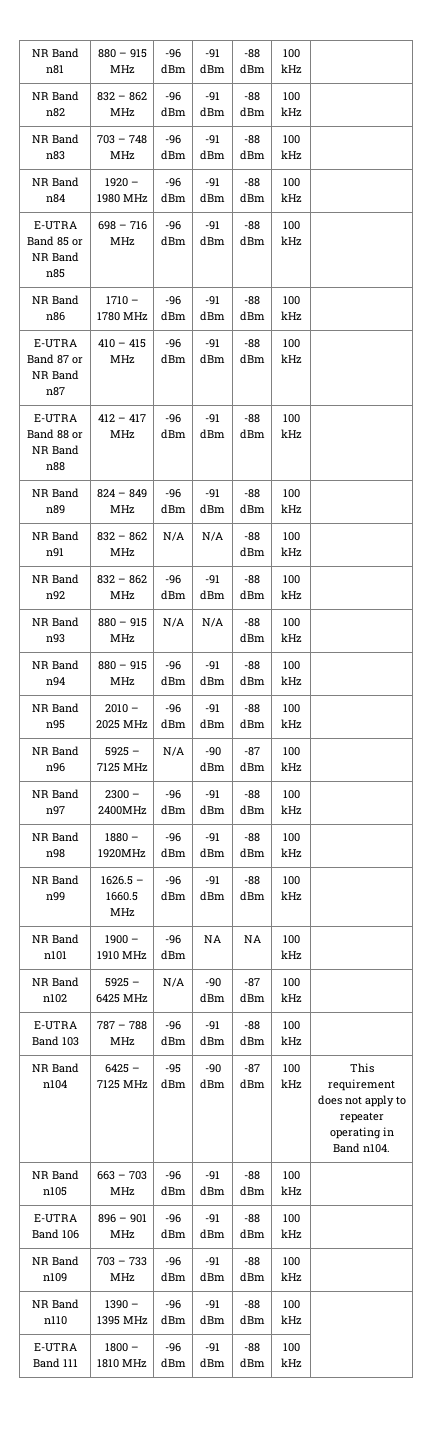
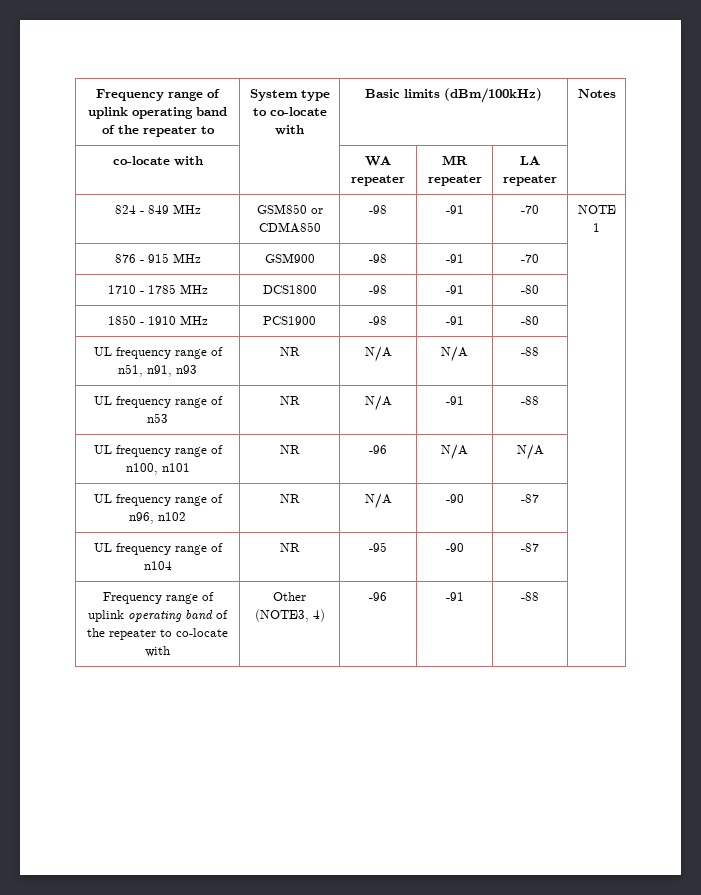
[31,48,79,58] [46,65,64,74] [97,49,147,58] [109,65,135,73] [165,49,181,58] [160,64,186,74] [205,49,220,58] [200,64,225,74] [244,49,260,58] [239,64,265,74] [282,49,300,58] [280,64,302,73] [31,91,79,101] [45,108,65,117] [97,92,147,101] [109,108,135,116] [165,92,181,101] [160,107,186,117] [205,92,220,101] [200,107,225,117] [244,92,260,101] [239,107,265,117] [282,92,300,101] [280,107,302,116] [31,134,79,144] [45,151,65,160] [97,135,147,144] [109,151,135,159] [165,135,181,144] [160,150,186,160] [205,135,220,144] [200,150,225,160] [244,135,260,144] [239,150,265,160] [282,135,300,144] [280,150,302,159] [31,177,79,187] [45,194,65,203] [105,178,139,187] [96,194,148,203] [165,178,181,187] [160,193,186,203] [205,178,220,187] [200,193,225,203] [244,178,260,187] [239,193,265,203] [282,178,300,187] [280,193,302,202] [33,221,77,230] [27,236,83,246] [31,252,79,262] [45,269,65,278] [97,221,147,230] [109,237,135,245] [165,221,181,230] [160,236,186,246] [205,221,220,230] [200,236,225,246] [244,221,260,230] [239,236,265,246] [282,221,300,230] [280,236,302,245] [31,295,79,305] [45,312,65,321] [105,296,139,305] [96,312,148,321] [165,296,181,305] [160,311,186,321] [205,296,220,305] [200,311,225,321] [244,296,260,305] [239,311,265,321] [282,296,300,305] [280,311,302,320] [33,339,77,348] [27,354,83,364] [31,370,79,380] [45,387,65,396] [98,339,146,348] [109,355,135,363] [165,339,181,348] [160,354,186,364] [205,339,220,348] [200,354,225,364] [244,339,260,348] [239,354,265,364] [282,339,300,348] [280,354,302,363] [33,414,77,423] [27,429,83,439] [31,445,79,455] [45,462,65,471] [98,414,146,422] [109,430,135,438] [165,414,181,423] [160,429,186,439] [205,414,220,423] [200,429,225,439] [244,414,260,423] [239,429,265,439] [282,414,300,423] [280,429,302,438] [31,488,79,498] [45,505,65,514] [97,489,147,498] [109,505,135,513] [165,489,181,498] [160,504,186,514] [205,489,220,498] [200,504,225,514] [244,489,260,498] [239,504,265,514] [282,489,300,498] [280,504,302,513] [31,531,79,541] [46,548,64,557] [97,532,147,541] [109,548,135,556] [162,532,184,541] [202,532,223,541] [244,532,260,541] [239,547,265,557] [282,532,300,541] [280,547,302,556] [31,574,79,584] [45,591,65,600] [97,575,147,584] [109,591,135,599] [165,575,181,584] [160,590,186,600] [205,575,220,584] [200,590,225,600] [244,575,260,584] [239,590,265,600] [282,575,300,584] [280,590,302,599] [31,617,79,627] [45,634,65,643] [97,618,147,627] [109,634,135,642] [162,618,184,627] [202,618,223,627] [244,618,260,627] [239,633,265,643] [282,618,300,627] [280,633,302,642] [31,660,79,670] [45,677,65,686] [97,661,147,670] [109,677,135,685] [165,661,181,670] [160,676,186,686] [205,661,220,670] [200,676,225,686] [244,661,260,670] [239,676,265,686] [282,661,300,670] [280,676,302,685] [31,703,79,713] [45,720,65,729] [105,704,139,713] [96,720,148,729] [165,704,181,713] [160,719,186,729] [205,704,220,713] [200,719,225,729] [244,704,260,713] [239,719,265,729] [282,704,300,713] [280,719,302,728] [31,746,79,756] [45,763,65,772] [104,747,140,756] [96,763,148,772] [162,747,184,756] [204,747,221,756] [200,762,225,772] [244,747,260,756] [239,762,265,772] [282,747,300,756] [280,762,302,771] [31,789,79,799] [45,806,65,815] [104,790,140,799] [97,806,147,815] [165,790,181,799] [160,805,186,815] [205,790,220,799] [200,805,225,815] [244,790,260,799] [239,805,265,815] [282,790,300,799] [280,805,302,814] [31,832,79,842] [45,849,65,858] [105,833,139,842] [98,849,146,858] [165,833,181,842] [160,848,186,858] [205,833,220,842] [200,848,225,858] [244,833,260,842] [239,848,265,858] [282,833,300,842] [280,848,302,857] [31,875,79,885] [45,892,65,901] [100,876,144,885] [106,892,138,901] [109,908,135,916] [165,876,181,885] [160,891,186,901] [205,876,220,885] [200,891,225,901] [244,876,260,885] [239,891,265,901] [282,876,300,885] [280,891,302,900] [31,934,79,944] [43,951,67,960] [105,935,139,944] [97,951,147,960] [165,935,181,944] [160,950,186,960] [204,935,221,943] [243,935,261,943] [282,935,300,944] [280,950,302,959] [31,977,79,987] [43,994,67,1003] [104,978,140,987] [96,994,148,1003] [162,978,184,987] [204,978,221,987] [200,993,225,1003] [244,978,260,987] [239,993,265,1003] [282,978,300,987] [280,993,302,1002] [33,1021,77,1030] [31,1036,79,1046] [97,1021,147,1030] [109,1037,135,1045] [165,1021,181,1030] [160,1036,186,1046] [205,1021,220,1030] [200,1036,225,1046] [244,1021,260,1030] [239,1036,265,1046] [282,1021,300,1030] [280,1036,302,1045] [31,1063,79,1073] [43,1080,67,1089] [104,1064,140,1073] [96,1080,148,1089] [165,1064,181,1073] [160,1079,186,1089] [204,1064,221,1073] [200,1079,225,1089] [244,1064,260,1073] [239,1079,265,1089] [282,1064,300,1073] [280,1079,302,1088] [349,1063,374,1073] [328,1079,395,1091] [317,1095,406,1107] [339,1112,384,1123] [329,1127,394,1139] [333,1143,390,1153] [31,1170,79,1180] [43,1187,67,1196] [97,1171,147,1180] [109,1187,135,1195] [165,1171,181,1180] [160,1186,186,1196] [205,1171,220,1180] [200,1186,225,1196] [244,1171,260,1180] [239,1186,265,1196] [282,1171,300,1180] [280,1186,302,1195] [33,1214,77,1223] [31,1229,79,1239] [97,1214,147,1223] [109,1230,135,1238] [165,1214,181,1223] [160,1229,186,1239] [205,1214,220,1223] [200,1229,225,1239] [244,1214,260,1223] [239,1229,265,1239] [282,1214,300,1223] [280,1229,302,1238] [31,1256,79,1266] [43,1273,67,1282] [97,1257,147,1266] [109,1273,135,1281] [165,1257,181,1266] [160,1272,186,1282] [205,1257,220,1266] [200,1272,225,1282] [244,1257,260,1266] [239,1272,265,1282] [282,1257,300,1266] [280,1272,302,1281] [31,1299,79,1309] [43,1316,67,1325] [105,1300,139,1309] [96,1316,148,1325] [165,1300,181,1309] [160,1315,186,1325] [205,1300,220,1309] [200,1315,225,1325] [244,1300,260,1309] [239,1315,265,1325] [282,1300,300,1309] [280,1315,302,1324] [33,1343,77,1352] [32,1358,78,1368] [105,1343,139,1352] [97,1359,147,1368] [165,1343,181,1352] [160,1358,186,1368] [205,1343,220,1352] [200,1358,225,1368] [244,1343,260,1352] [239,1358,265,1368] [282,1343,300,1352] [280,1358,302,1367] NR Band n81 | 880 – 915 MHz | -96 dBm | -91 dBm | -88 dBm | 100 kHz | // NR Band n82 | 832 – 862 MHz | -96 dBm | -91 dBm | -88 dBm | 100 kHz | // NR Band n83 | 703 – 748 MHz | -96 dBm | -91 dBm | -88 dBm | 100 kHz | // NR Band n84 | 1920 – 1980 MHz | -96 dBm | -91 dBm | -88 dBm | 100 kHz | // E-UTRA Band 85 or NR Band n85 | 698 – 716 MHz | -96 dBm | -91 dBm | -88 dBm | 100 kHz | // NR Band n86 | 1710 – 1780 MHz | -96 dBm | -91 dBm | -88 dBm | 100 kHz | // E-UTRA Band 87 or NR Band n87 | 410 – 415 MHz | -96 dBm | -91 dBm | -88 dBm | 100 kHz | // E-UTRA Band 88 or NR Band n88 | 412 – 417 MHz | -96 dBm | -91 dBm | -88 dBm | 100 kHz | // NR Band n89 | 824 – 849 MHz | -96 dBm | -91 dBm | -88 dBm | 100 kHz | // NR Band n91 | 832 – 862 MHz | N/A | N/A | -88 dBm | 100 kHz | // NR Band n92 | 832 – 862 MHz | -96 dBm | -91 dBm | -88 dBm | 100 kHz | // NR Band n93 | 880 – 915 MHz | N/A | N/A | -88 dBm | 100 kHz | // NR Band n94 | 880 – 915 MHz | -96 dBm | -91 dBm | -88 dBm | 100 kHz | // NR Band n95 | 2010 – 2025 MHz | -96 dBm | -91 dBm | -88 dBm | 100 kHz | // NR Band n96 | 5925 – 7125 MHz | N/A | -90 dBm | -87 dBm | 100 kHz | // NR Band n97 | 2300 – 2400MHz | -96 dBm | -91 dBm | -88 dBm | 100 kHz | // NR Band n98 | 1880 – 1920MHz | -96 dBm | -91 dBm | -88 dBm | 100 kHz | // NR Band n99 | 1626.5 – 1660.5 MHz | -96 dBm | -91 dBm | -88 dBm | 100 kHz | // NR Band n101 | 1900 – 1910 MHz | -96 dBm | NA | NA | 100 kHz | // NR Band n102 | 5925 – 6425 MHz | N/A | -90 dBm | -87 dBm | 100 kHz | // E-UTRA Band 103 | 787 – 788 MHz | -96 dBm | -91 dBm | -88 dBm | 100 kHz | // NR Band n104 | 6425 – 7125 MHz | -95 dBm | -90 dBm | -87 dBm | 100 kHz | This requirement does not apply to repeater operating in Band n104. // NR Band n105 | 663 – 703 MHz | -96 dBm | -91 dBm | -88 dBm | 100 kHz | // E-UTRA Band 106 | 896 – 901 MHz | -96 dBm | -91 dBm | -88 dBm | 100 kHz | // NR Band n109 | 703 – 733 MHz | -96 dBm | -91 dBm | -88 dBm | 100 kHz | // NR Band n110 | 1390 – 1395 MHz | -96 dBm | -91 dBm | -88 dBm | 100 kHz | // E-UTRA Band 111 | 1800 – 1810 MHz | -96 dBm | -91 dBm | -88 dBm | 100 kHz -> [96,89,220,101] [88,107,227,119] [101,125,215,137] [249,89,330,101] [252,107,327,116] [275,125,304,135] [365,88,542,103] [577,89,616,98] [112,156,203,166] [365,156,391,166] [351,175,405,186] [442,155,468,165] [427,175,482,186] [520,156,540,165] [503,175,557,186] [114,204,201,214] [256,204,323,214] [258,222,321,233] [369,205,387,214] [445,205,464,214] [521,205,539,214] [577,205,616,214] [593,223,600,232] [114,253,201,263] [264,253,315,263] [369,254,387,263] [445,254,464,263] [521,254,539,263] [107,284,208,294] [262,285,317,294] [369,285,387,294] [445,285,464,294] [521,285,539,294] [107,315,208,325] [263,316,316,325] [369,316,387,325] [445,316,464,325] [521,316,539,325] [93,347,223,359] [118,364,197,377] [279,347,300,356] [364,346,392,362] [441,346,468,362] [521,347,539,356] [93,396,223,408] [147,413,168,423] [279,396,300,405] [364,395,392,411] [445,396,464,405] [521,396,539,405] [93,445,223,457] [125,463,190,475] [279,445,300,454] [369,445,387,454] [441,444,468,460] [516,444,544,460] [93,494,223,506] [129,512,186,524] [279,494,300,503] [364,493,392,509] [445,494,464,503] [521,494,539,503] [93,543,223,555] [143,561,172,570] [279,543,300,552] [369,542,387,552] [445,543,464,552] [521,543,539,552] [102,592,214,604] [88,610,228,622] [87,628,228,640] [145,646,170,657] [273,592,306,601] [254,609,325,622] [369,592,387,601] [445,592,464,601] [521,592,539,601] Frequency range of uplink operating band of the repeater to | System type to co-locate with | Basic limits (dBm/100kHz) | Notes // co-locate with | | WA repeater | MR repeater | LA repeater | // 824 - 849 MHz | GSM850 or CDMA850 | -98 | -91 | -70 | NOTE 1 // 876 - 915 MHz | GSM900 | -98 | -91 | -70 | // 1710 - 1785 MHz | DCS1800 | -98 | -91 | -80 | // 1850 - 1910 MHz | PCS1900 | -98 | -91 | -80 | // UL frequency range of n51, n91, n93 | NR | N/A | N/A | -88 | // UL frequency range of n53 | NR | N/A | -91 | -88 | // UL frequency range of n100, n101 | NR | -96 | N/A | N/A | // UL frequency range of n96, n102 | NR | N/A | -90 | -87 | // UL frequency range of n104 | NR | -95 | -90 | -87 | // Frequency range of uplink operating band of the repeater to co-locate with | Other (NOTE3, 4) | -96 | -91 | -88

